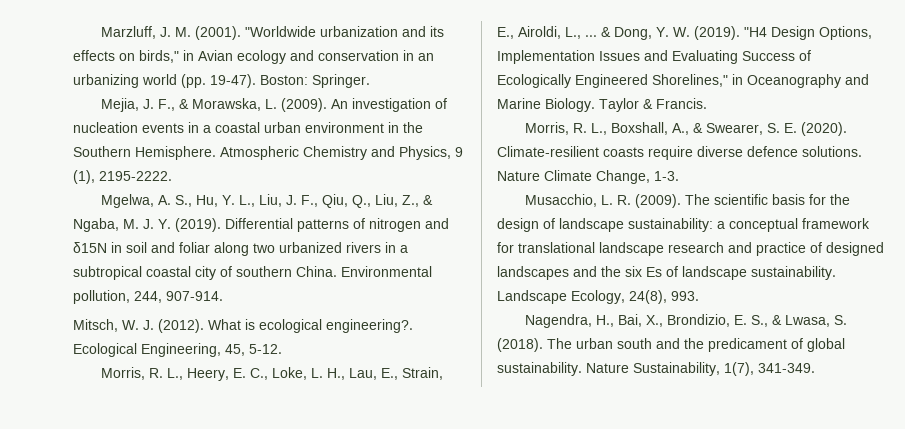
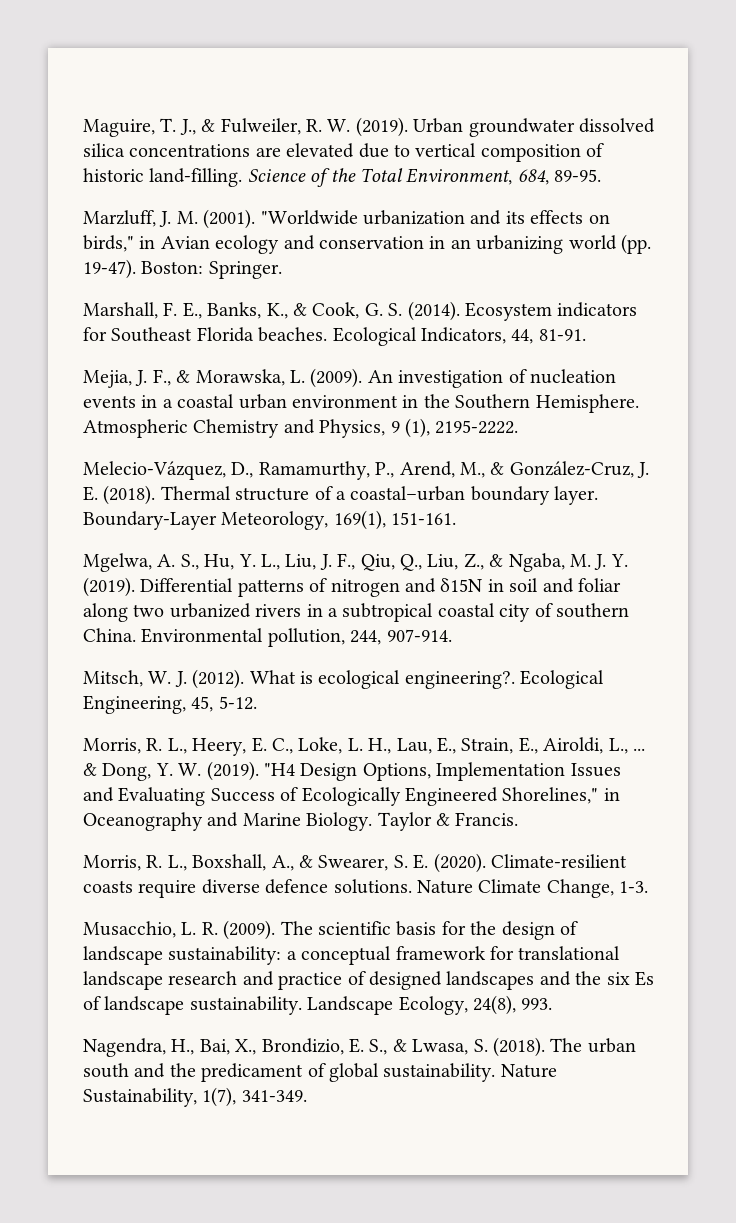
(101, 32) none -> [83,117,655,137] [83,143,605,162] [83,168,602,187] Maguire, T. J., & Fulweiler, R. W. (2019). Urban groundwater dissolved silica concentrations are elevated due to vertical composition of historic land-filling. Science of the Total Environment, 684, 89-95. //
(370, 81) none -> [83,301,638,321] [83,327,586,346] // Marshall, F. E., Banks, K., & Cook, G. S. (2014). Ecosystem indicators for Southeast Florida beaches. Ecological Indicators, 44, 81-91.
(172, 176) none -> [83,461,650,480] [83,485,599,505] [83,510,457,530] // Melecio-Vázquez, D., Ramamurthy, P., Arend, M., & González-Cruz, J. E. (2018). Thermal structure of a coastal–urban boundary layer. Boundary-Layer Meteorology, 169(1), 151-161.

